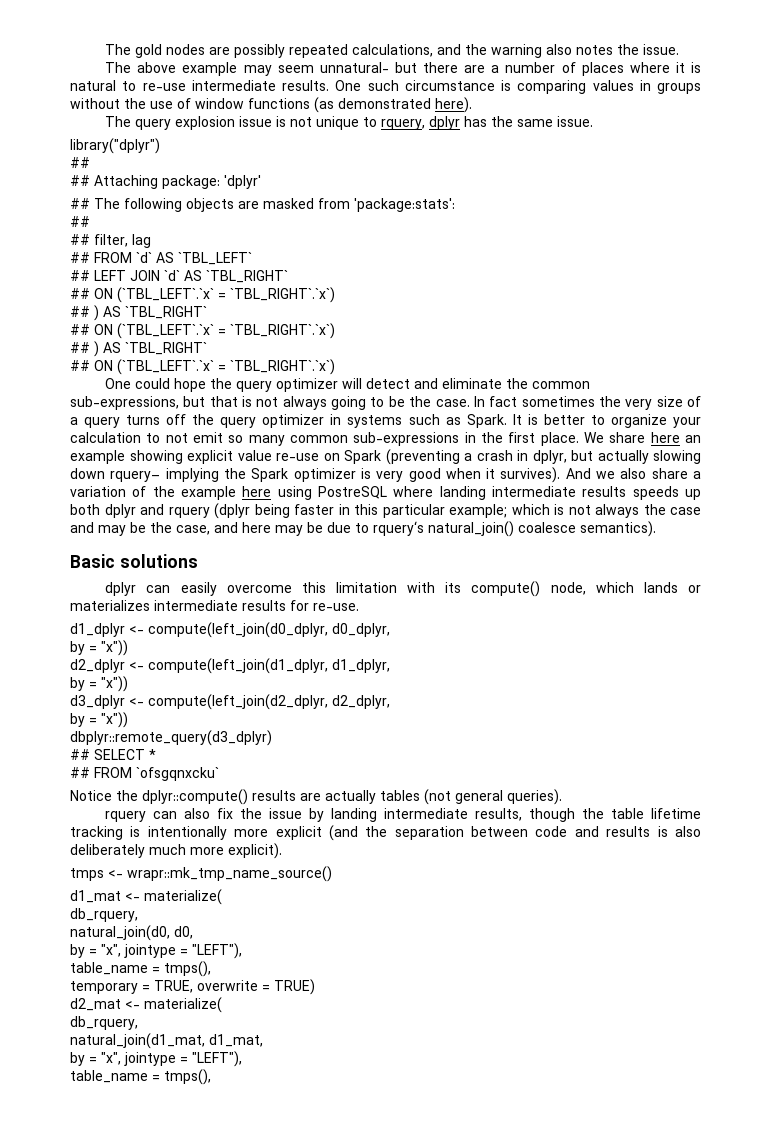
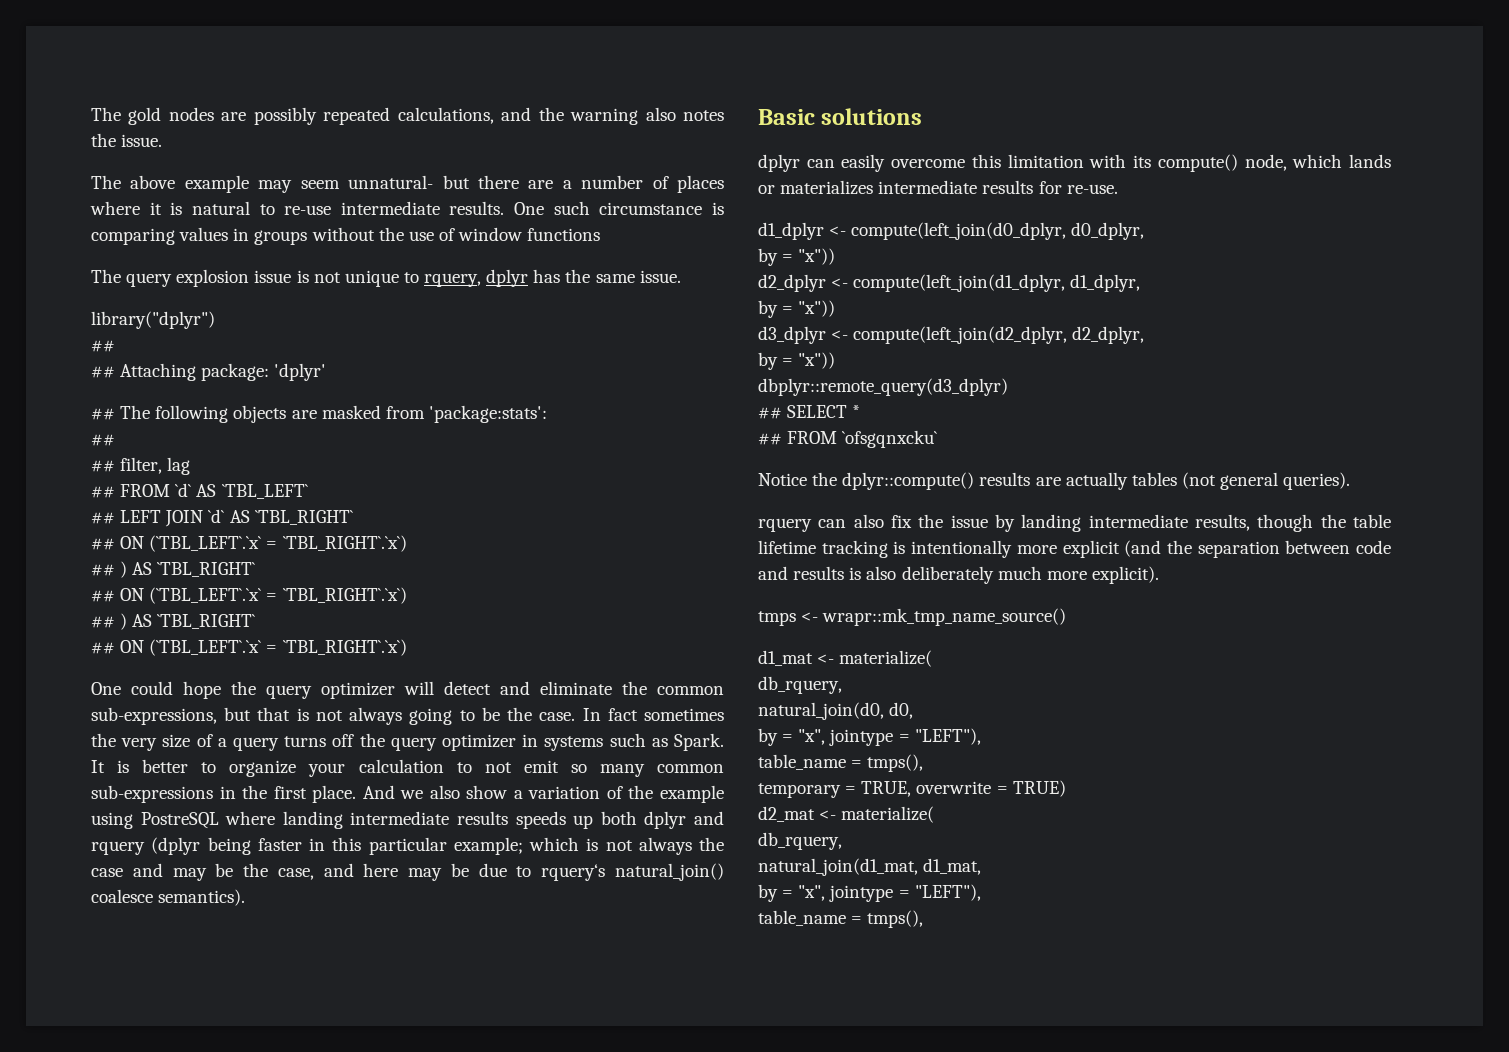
[314,97,472,113] (as demonstrated here). -> (601, 234) none
[583,432,701,443] [70,449,701,465] [70,467,561,483] We share here an example showing explicit value re-use on Spark (preventing a crash in dplyr, but actually slowing down rquery– implying the Spark optimizer is very good when it survives). -> (357, 794) none
[651,468,688,479] share -> [466,785,508,799] show
[242,486,272,497] here -> (725, 794) none

